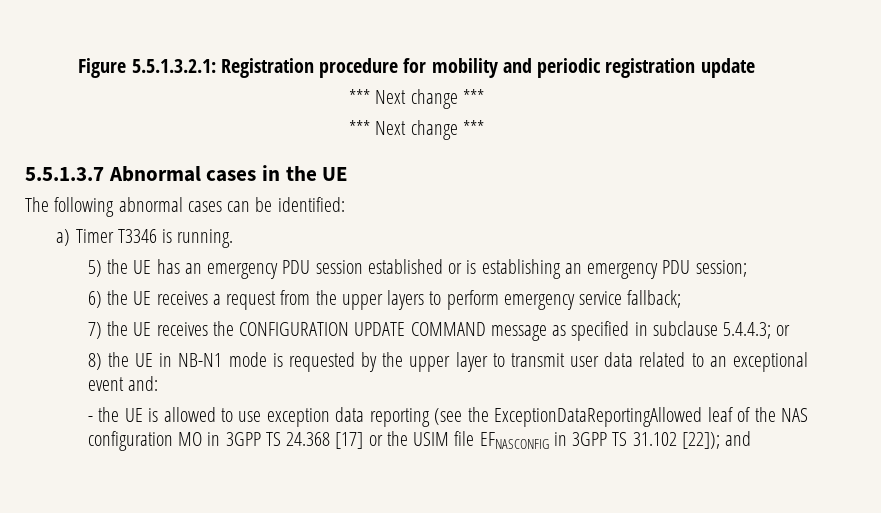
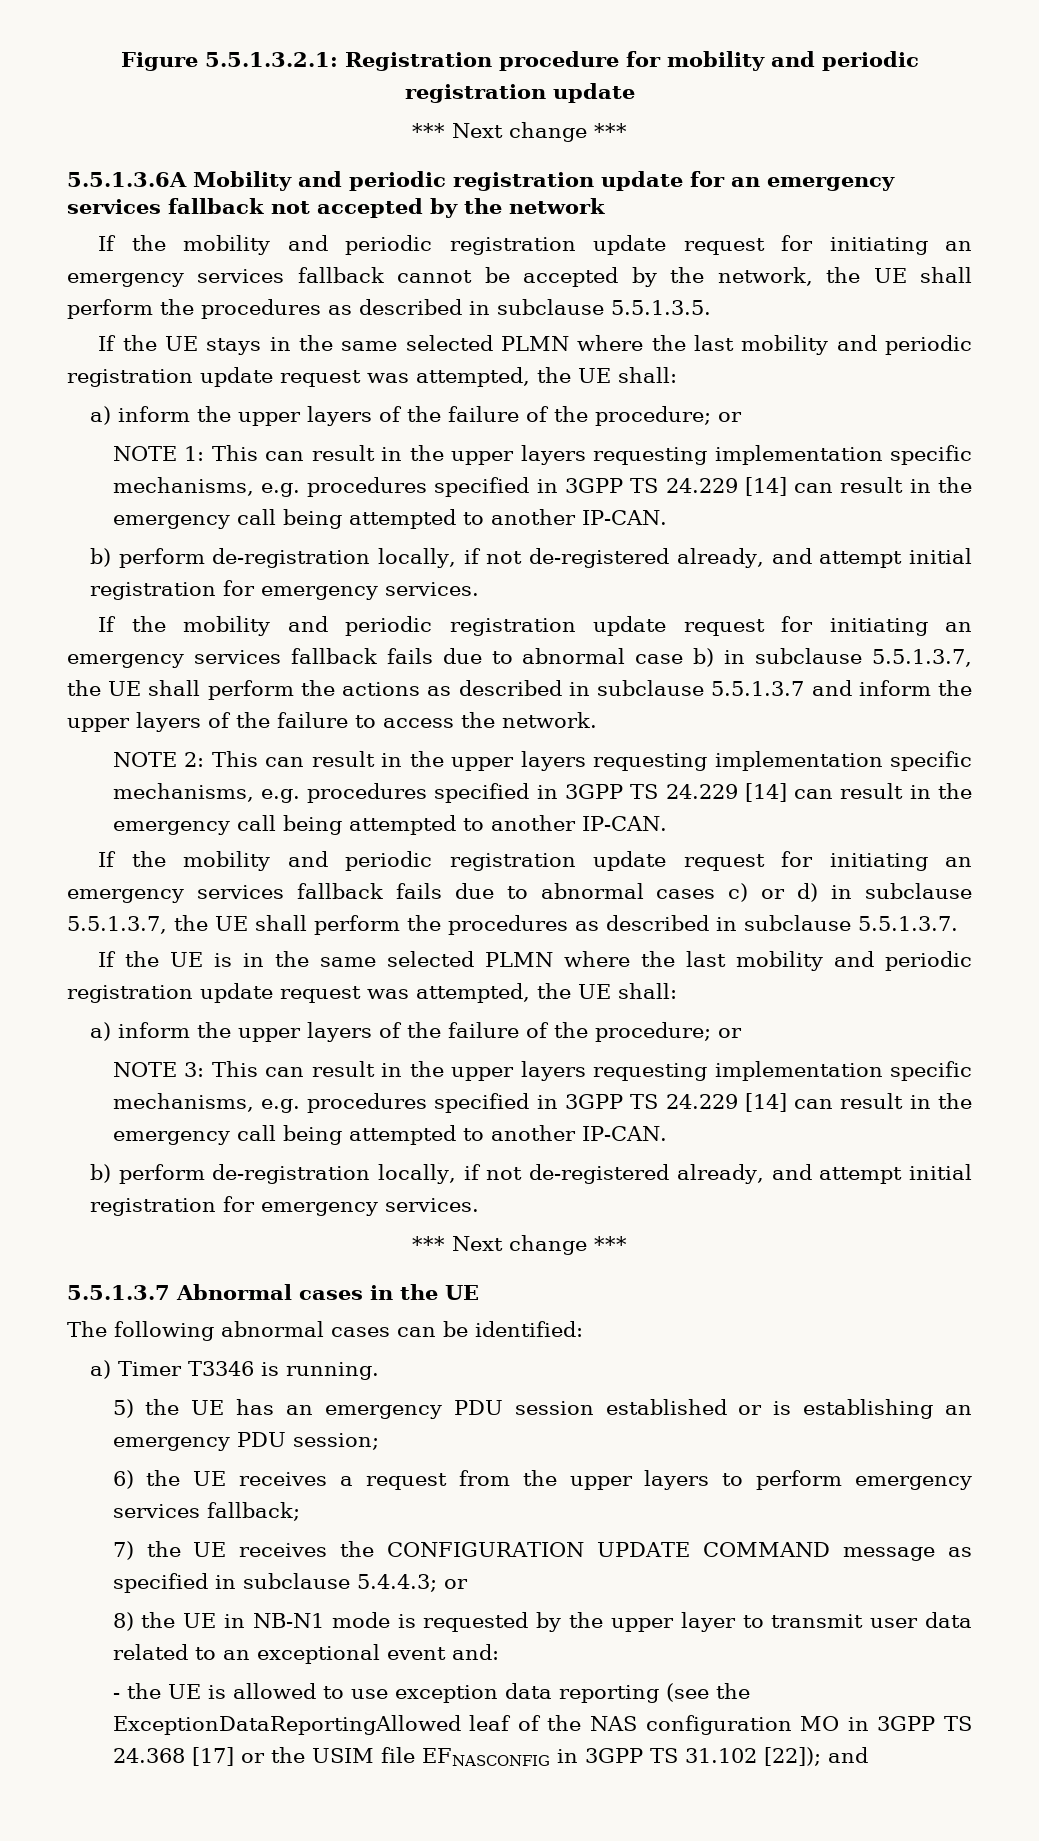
(484, 96) none -> [67,171,895,191] [67,198,605,218] [98,235,972,255] [67,267,973,287] [67,299,711,319] [98,335,972,355] [67,367,677,387] [89,406,742,426] [112,445,972,465] [112,477,972,497] [112,509,667,529] [89,548,973,568] [89,580,479,600] [98,616,972,636] [67,648,972,668] [67,680,973,700] [67,712,597,732] [112,751,972,771] [112,783,972,803] [112,815,667,835] [98,851,972,871] [67,883,972,903] [67,915,958,935] [98,951,973,971] [67,983,677,1003] [89,1022,742,1042] [112,1061,972,1081] [112,1093,972,1113] [112,1125,667,1145] [89,1164,973,1184] [89,1196,479,1216] // 5.5.1.3.6A Mobility and periodic registration update for an emergency services fallback not accepted by the network // If the mobility and periodic registration update request for initiating an emergency services fallback cannot be accepted by the network, the UE shall perform the procedures as described in subclause 5.5.1.3.5. // If the UE stays in the same selected PLMN where the last mobility and periodic registration update request was attempted, the UE shall: // a) inform the upper layers of the failure of the procedure; or // NOTE 1: This can result in the upper layers requesting implementation specific mechanisms, e.g. procedures specified in 3GPP TS 24.229 [14] can result in the emergency call being attempted to another IP-CAN. // b) perform de-registration locally, if not de-registered already, and attempt initial registration for emergency services. // If the mobility and periodic registration update request for initiating an emergency services fallback fails due to abnormal case b) in subclause 5.5.1.3.7, the UE shall perform the actions as described in subclause 5.5.1.3.7 and inform the upper layers of the failure to access the network. // NOTE 2: This can result in the upper layers requesting implementation specific mechanisms, e.g. procedures specified in 3GPP TS 24.229 [14] can result in the emergency call being attempted to another IP-CAN. // If the mobility and periodic registration update request for initiating an emergency services fallback fails due to abnormal cases c) or d) in subclause 5.5.1.3.7, the UE shall perform the procedures as described in subclause 5.5.1.3.7. // If the UE is in the same selected PLMN where the last mobility and periodic registration update request was attempted, the UE shall: // a) inform the upper layers of the failure of the procedure; or // NOTE 3: This can result in the upper layers requesting implementation specific mechanisms, e.g. procedures specified in 3GPP TS 24.229 [14] can result in the emergency call being attempted to another IP-CAN. // b) perform de-registration locally, if not de-registered already, and attempt initial registration for emergency services.
[579,291,623,305] service -> [112,1504,200,1518] services

